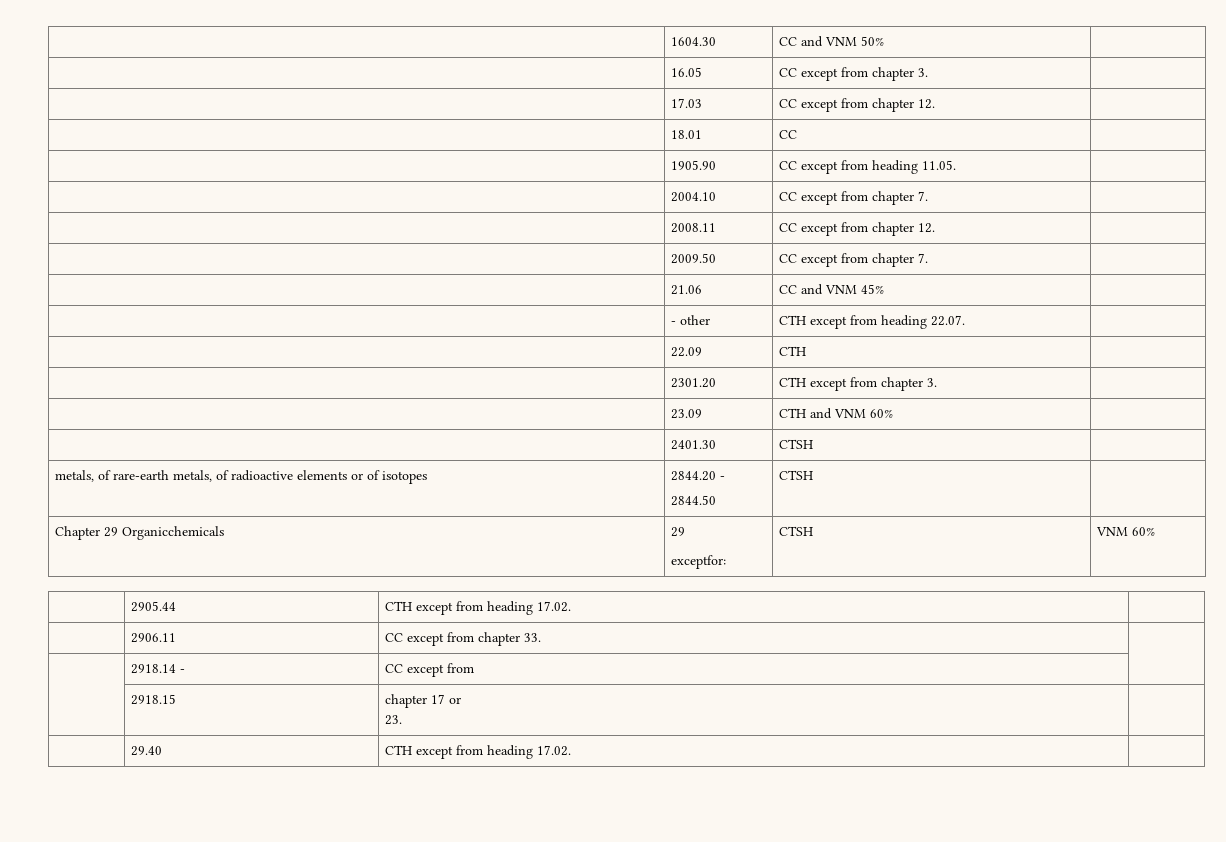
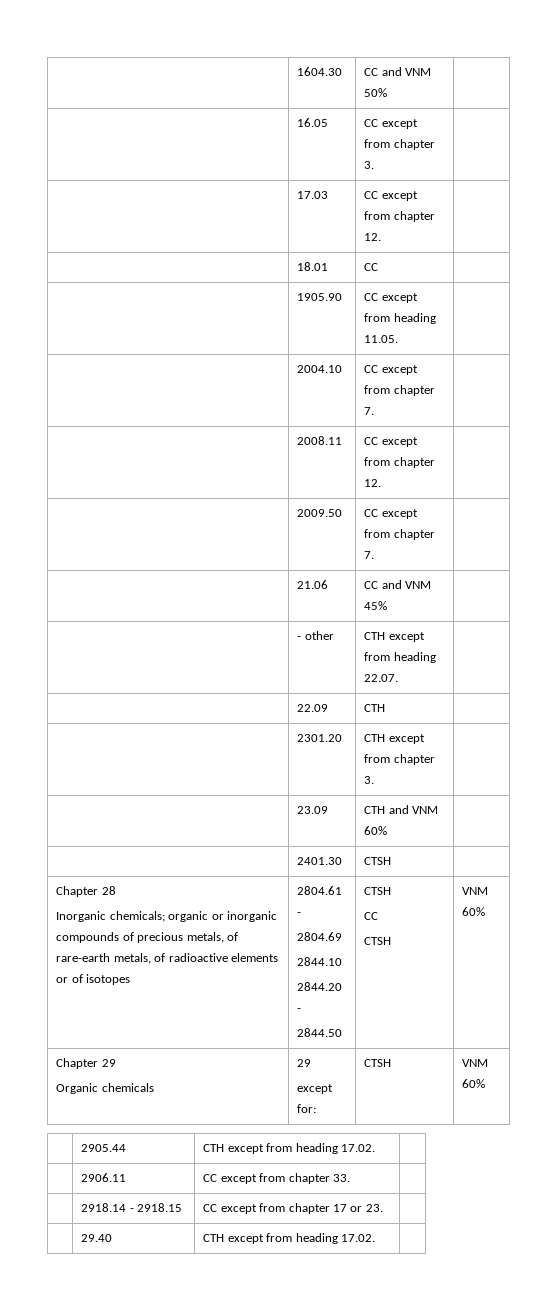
(813, 444) none -> [56,886,116,897] [56,911,277,922] [56,932,184,943] Chapter 28 // Inorganic chemicals; organic or inorganic compounds of precious
(427, 477) none -> [297,886,343,895] [297,912,302,916] [297,932,343,941] [297,957,343,966] 2804.61 - // 2804.69 // 2844.10 //
(813, 475) | -> [364,912,379,920] [364,937,392,945] [462,887,489,895] [462,907,486,916] // CC // CTSH | VNM 60%
[121,526,224,540] [670,527,685,537] [670,555,726,569] Organicchemicals | 29 // exceptfor: -> [56,1083,154,1094] [297,1059,312,1067] [297,1084,334,1094] [297,1104,317,1113] // Organic chemicals | 29 // except for:
[384,663,474,677] [130,694,176,705] | CC except from | // | 2918.15 | -> [137,1203,183,1212] [203,1203,286,1214] 2918.15 | CC except from
(461, 700) // -> (363, 1209) none

